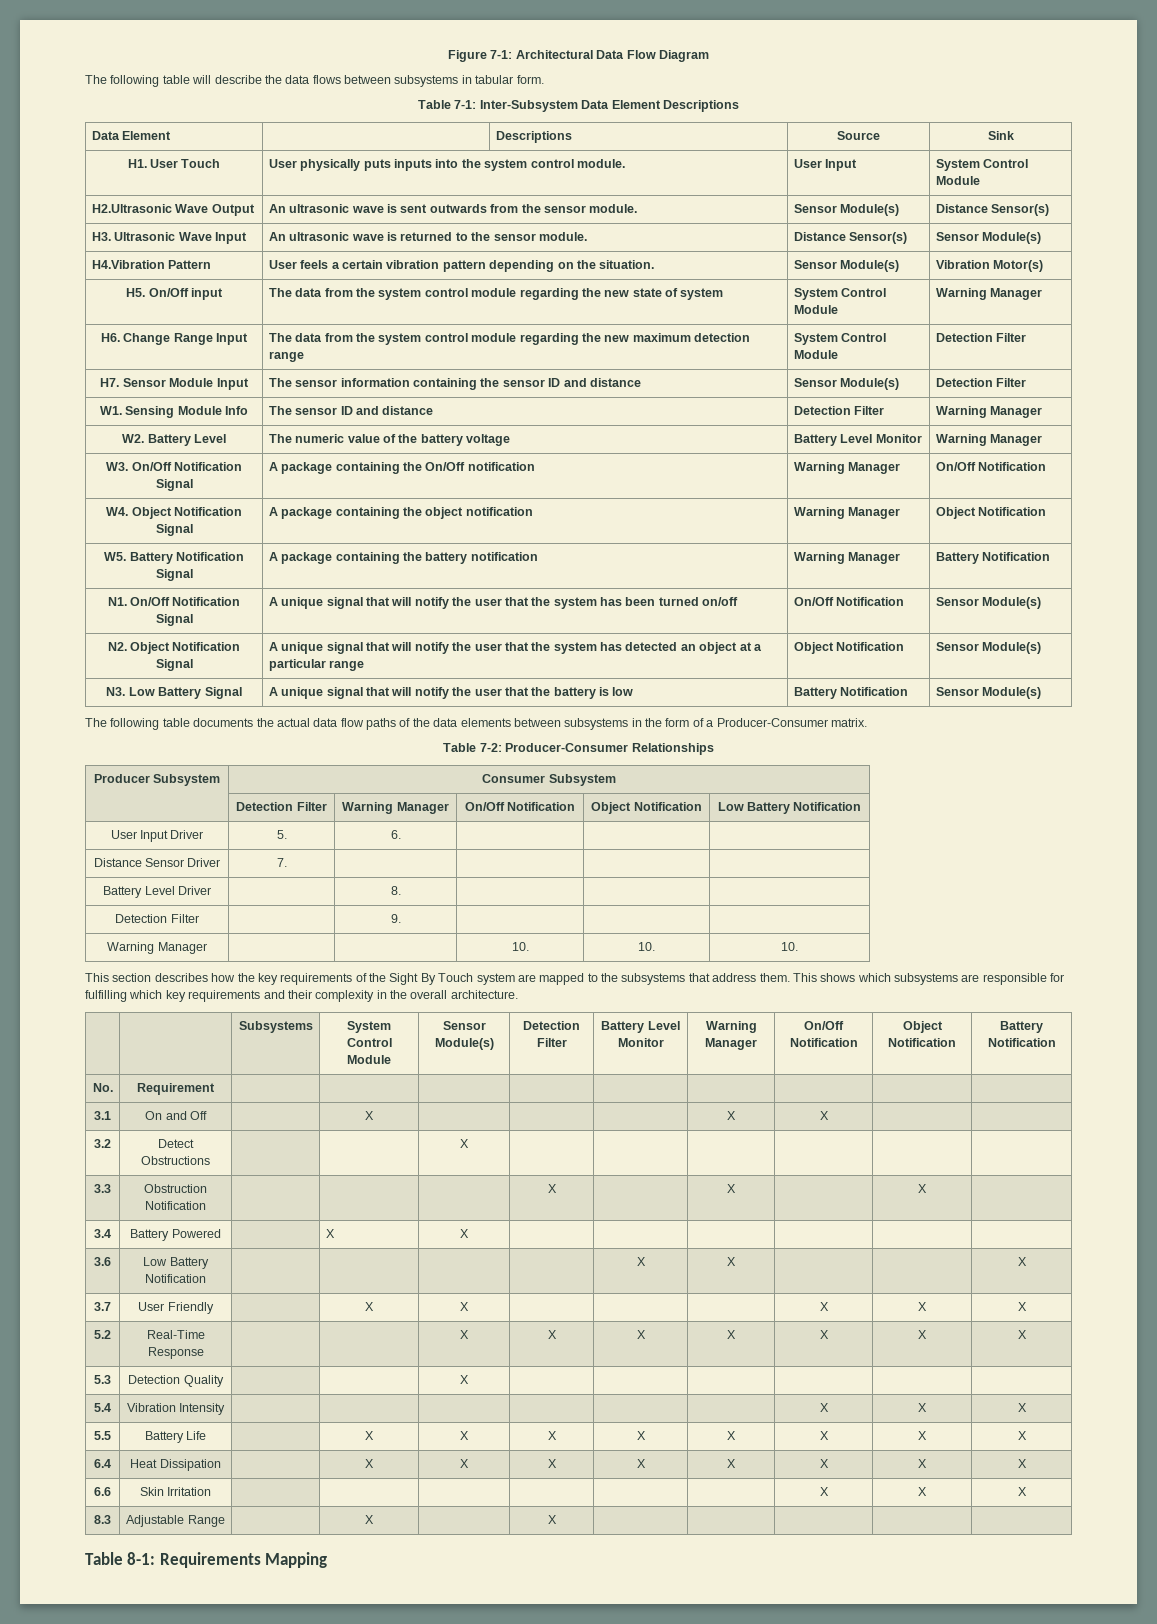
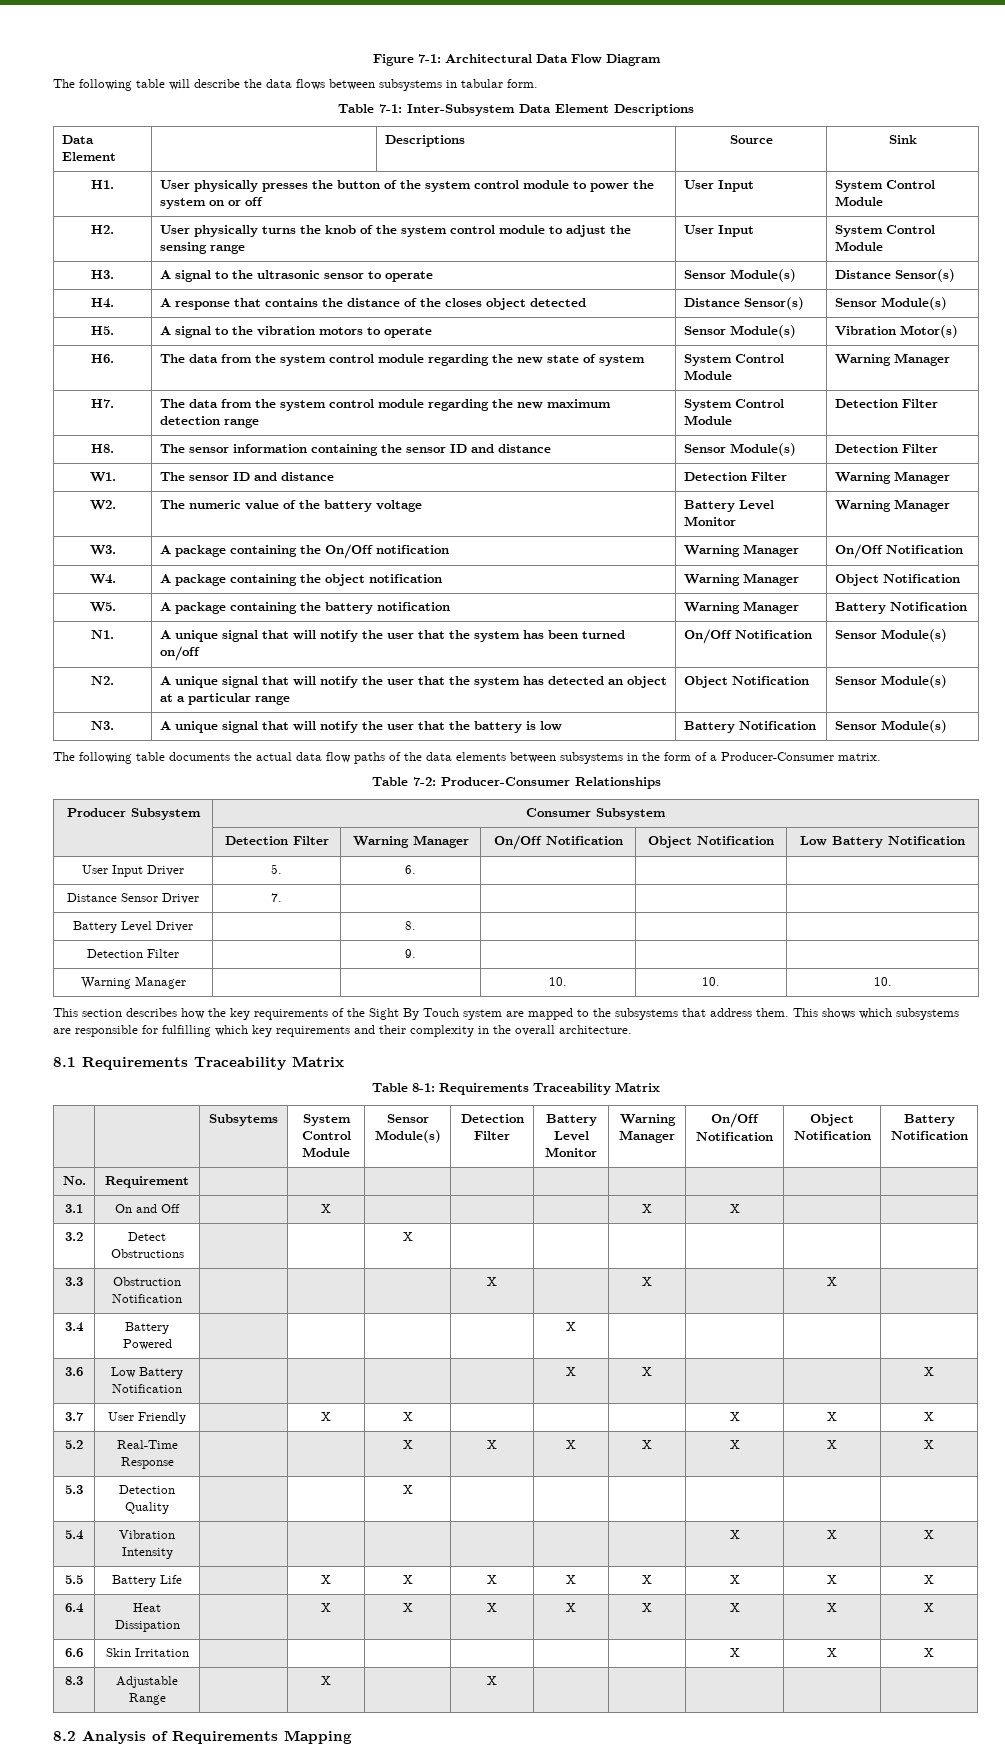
[150,159,221,168] [268,159,625,171] [793,159,858,171] [935,159,1029,171] [935,176,980,185] [91,204,255,216] [268,204,638,213] [793,204,900,216] [935,204,1050,216] [91,232,248,244] [268,232,587,241] [793,232,908,244] [935,232,1042,244] [91,260,212,269] [268,260,655,272] User Touch | User physically puts inputs into the system control module. | User Input | System Control Module // H2.Ultrasonic Wave Output | An ultrasonic wave is sent outwards from the sensor module. | Sensor Module(s) | Distance Sensor(s) // H3. Ultrasonic Wave Input | An ultrasonic wave is returned to the sensor module. | Distance Sensor(s) | Sensor Module(s) // H4.Vibration Pattern | User feels a certain vibration pattern depending on the situation. -> [159,180,654,192] [159,197,263,209] [683,180,754,192] [834,180,935,192] [834,196,883,206] [91,225,114,234] [159,225,631,237] [159,242,245,254] [683,225,754,237] [834,225,935,237] [834,241,883,251] [91,270,114,279] [159,270,433,282] [683,269,796,282] [834,269,955,282] [91,298,114,308] [159,298,586,310] [683,297,804,310] [834,297,947,310] [91,326,114,335] [159,326,432,338] | User physically presses the button of the system control module to power the system on or off | User Input | System Control Module // H2. | User physically turns the knob of the system control module to adjust the sensing range | User Input | System Control Module // H3. | A signal to the ultrasonic sensor to operate | Sensor Module(s) | Distance Sensor(s) // H4. | A response that contains the distance of the closes object detected | Distance Sensor(s) | Sensor Module(s) // H5. | A signal to the vibration motors to operate
[126,288,223,300] H5. On/Off input -> [91,354,114,363] H6.
[100,333,249,345] H6. Change Range Input -> [91,399,114,408] H7.
[100,378,249,390] H7. Sensor Module Input -> [91,444,114,453] H8.
[125,406,249,418] Sensing Module Info -> (116, 477) none
[147,434,226,446] Battery Level -> (116, 505) none
[131,462,242,471] [155,479,193,491] On/Off Notification Signal -> (116, 550) none
[131,507,242,519] [155,524,193,536] Object Notification Signal -> (116, 579) none
[129,552,244,564] [155,569,193,581] Battery Notification Signal -> (116, 607) none
[130,597,241,606] [155,614,193,626] On/Off Notification Signal -> (114, 634) none
[130,642,241,654] [155,659,193,671] Object Notification Signal -> (114, 680) none
[128,687,242,699] Low Battery Signal -> (114, 725) none
[238,1021,313,1033] // | | Subsystems -> [53,1056,344,1070] [372,1082,660,1095] [209,1114,278,1126] // 8.1 Requirements Traceability Matrix // Table 8-1: Requirements Traceability Matrix // | | Subsytems
[325,1229,335,1238] [460,1229,469,1238] X | X | | | | | | -> [566,1322,576,1331] | | | X | | | |
[85,1552,156,1565] Table 8-1: -> [53,1730,168,1744] 8.2 Analysis of

